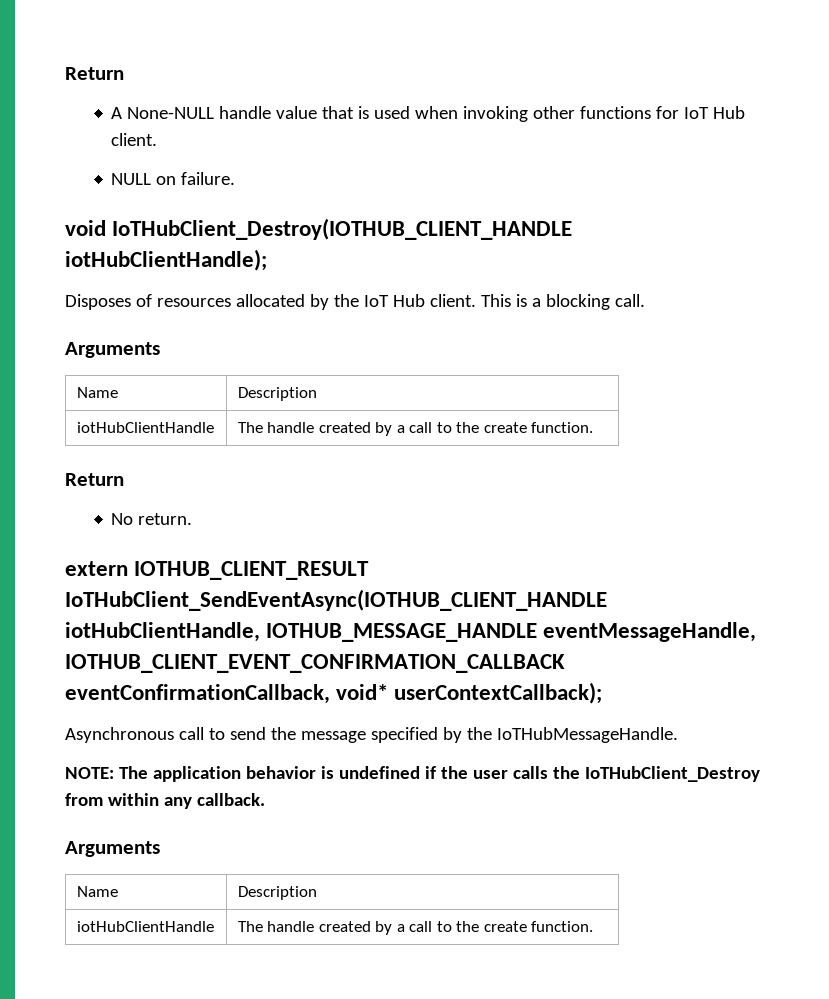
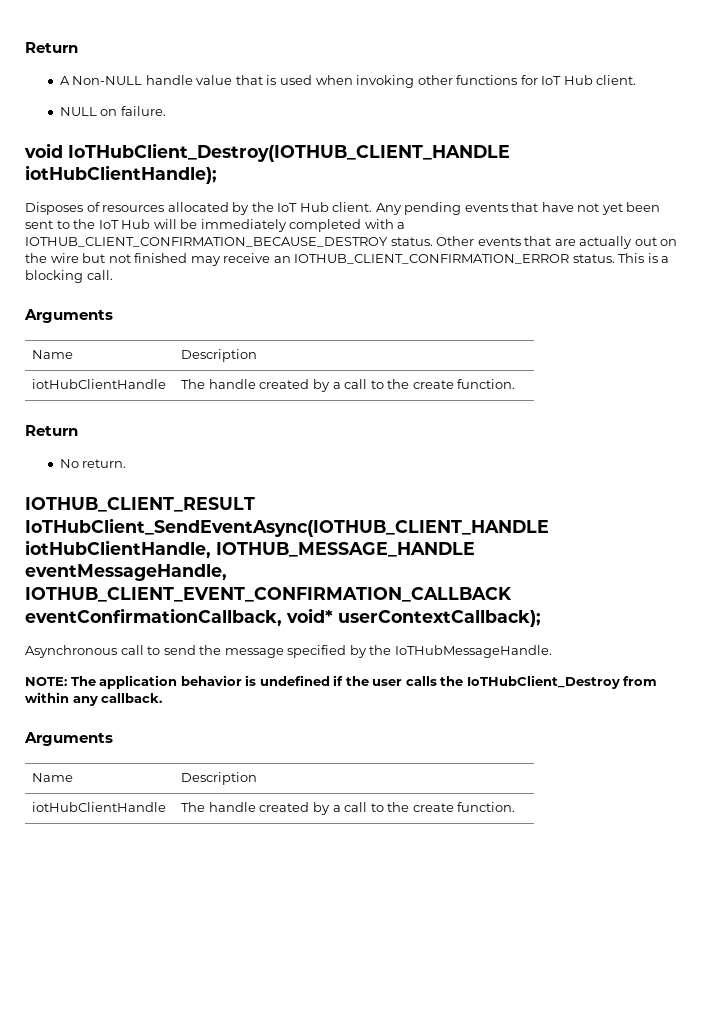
[127,107,215,119] None-NULL -> [72,76,143,85] Non-NULL
(476, 300) none -> [375,202,661,215] [25,219,406,232] [25,236,678,249] [25,253,615,266] Any pending events that have not yet been sent to the IoT Hub will be immediately completed with a IOTHUB_CLIENT_CONFIRMATION_BECAUSE_DESTROY status. Other events that are actually out on the wire but not finished may receive an IOTHUB_CLIENT_CONFIRMATION_ERROR status.
[65,561,128,576] extern -> (127, 463) none

